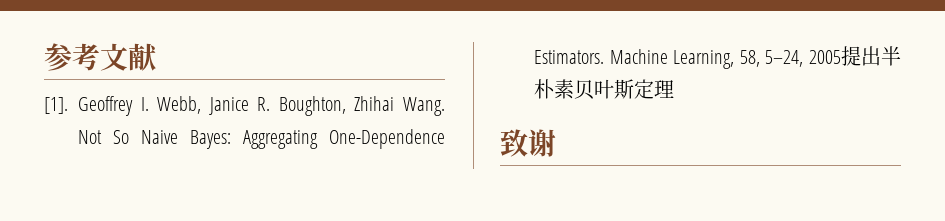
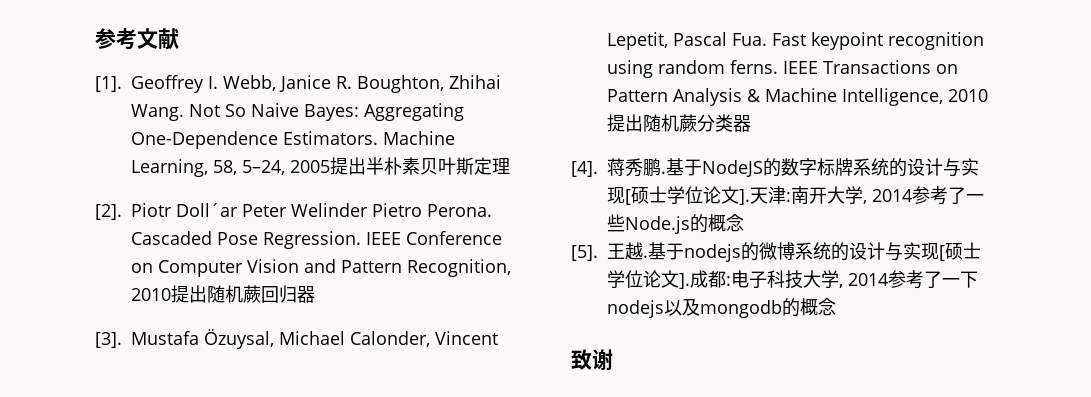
(674, 89) none -> [95,203,492,220] [131,231,502,249] [131,259,511,277] [131,285,315,303] [95,329,498,349] [607,32,984,50] [607,60,958,78] [607,88,988,106] [607,114,751,132] [571,158,979,177] [607,186,984,205] [607,214,744,234] [571,242,981,262] [607,270,978,289] [607,298,836,318] // [2]. Piotr Doll´ar Peter Welinder Pietro Perona. Cascaded Pose Regression. IEEE Conference on Computer Vision and Pattern Recognition, 2010提出随机蕨回归器 // [3]. Mustafa Özuysal, Michael Calonder, Vincent Lepetit, Pascal Fua. Fast keypoint recognition using random ferns. IEEE Transactions on Pattern Analysis & Machine Intelligence, 2010提出随机蕨分类器 // [4].蒋秀鹏.基于NodeJS的数字标牌系统的设计与实现[硕士学位论文].天津:南开大学, 2014参考了一些Node.js的概念 // [5].王越.基于nodejs的微博系统的设计与实现[硕士学位论文].成都:电子科技大学, 2014参考了一下nodejs以及mongodb的概念

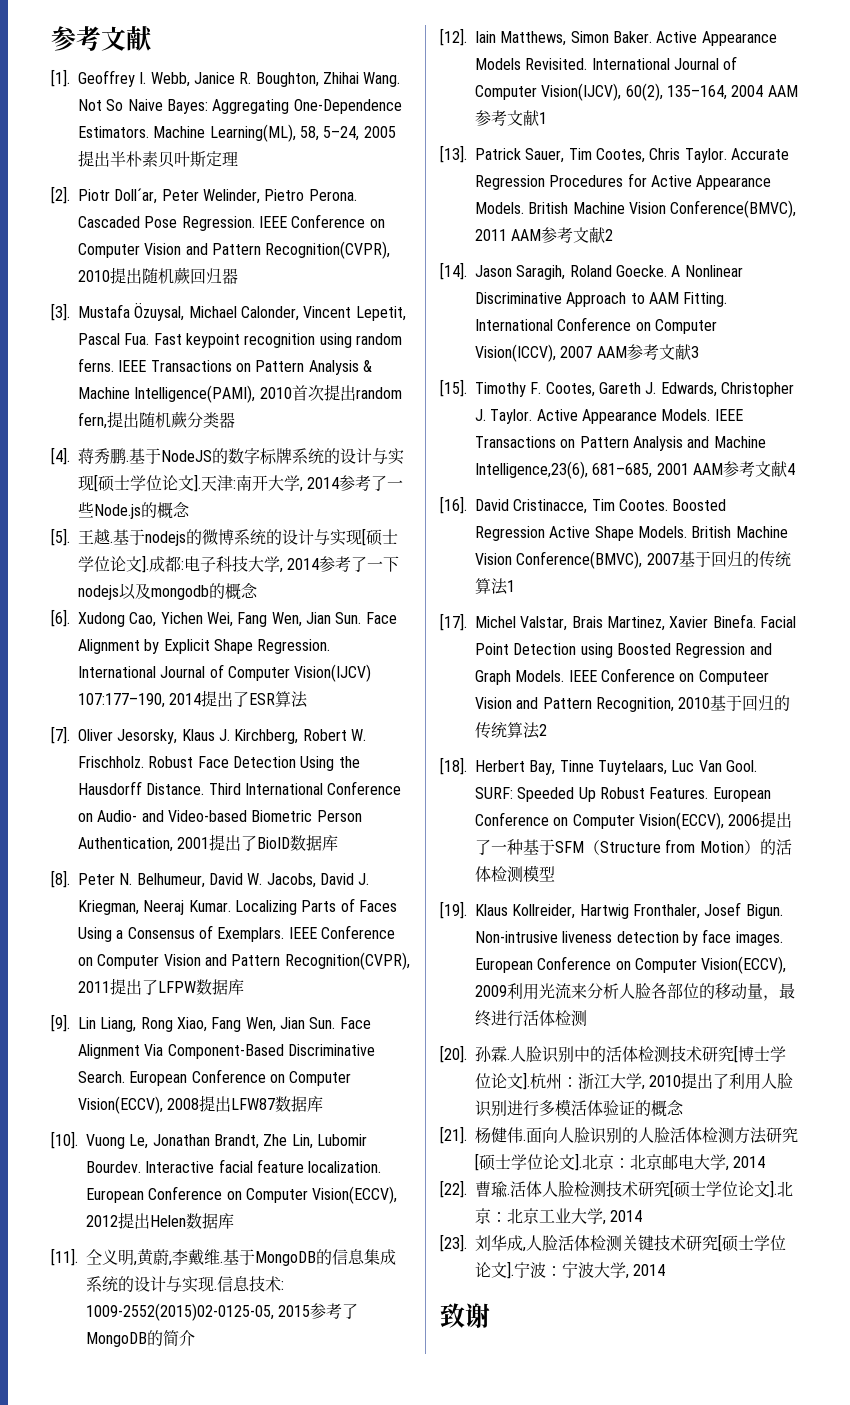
[131,159,208,177] Learning, -> [209,124,296,142] Learning(ML),
[176,203,368,217] Doll´ar Peter Welinder -> [114,188,261,204] Doll´ar, Peter Welinder,
[407,259,511,277] Recognition, -> [265,241,391,259] Recognition(CVPR),
[842,88,988,106] Intelligence, 2010 -> [134,384,402,403] [78,412,108,429] Intelligence(PAMI), 2010首次提出random fern,
(836, 307) none -> [51,609,397,627] [78,639,331,654] [78,664,372,682] [78,690,309,708] [51,726,367,744] [78,756,360,771] [78,781,402,795] [78,810,362,822] [78,834,339,852] [51,870,370,888] [78,898,398,915] [78,925,396,942] [78,952,410,970] [78,978,245,995] [51,1014,371,1032] [78,1044,376,1059] [78,1069,352,1086] [78,1095,324,1114] [51,1131,367,1149] [86,1159,382,1173] [86,1186,398,1204] [86,1212,234,1229] [51,1248,396,1266] [86,1276,284,1293] [86,1303,359,1321] [86,1330,195,1347] [440,28,777,46] [475,56,738,70] [475,83,798,101] [475,110,547,126] [440,145,789,163] [475,173,772,190] [475,200,797,218] [475,227,614,243] [440,262,743,280] [475,292,728,307] [475,317,717,334] [475,344,699,362] [440,379,794,397] [475,409,743,424] [475,436,766,451] [475,461,795,479] [440,496,727,514] [475,526,788,541] [475,551,791,569] [475,578,515,595] [440,613,796,631] [475,643,772,658] [475,668,769,685] [475,695,791,712] [475,722,547,739] [440,757,757,775] [475,787,771,802] [475,811,793,830] [475,839,792,855] [475,865,555,882] [440,901,783,919] [475,929,783,946] [475,956,787,974] [475,983,795,1001] [475,1010,587,1027] [440,1045,786,1063] [475,1072,794,1090] [475,1099,684,1117] [440,1126,798,1144] [475,1153,766,1171] [440,1180,793,1198] [475,1208,643,1225] [440,1234,786,1252] [475,1261,666,1279] // [6]. Xudong Cao, Yichen Wei, Fang Wen, Jian Sun. Face Alignment by Explicit Shape Regression. International Journal of Computer Vision(IJCV) 107:177–190, 2014提出了ESR算法 // [7]. Oliver Jesorsky, Klaus J. Kirchberg, Robert W. Frischholz. Robust Face Detection Using the Hausdorff Distance. Third International Conference on Audio- and Video-based Biometric Person Authentication, 2001提出了BioID数据库 // [8]. Peter N. Belhumeur, David W. Jacobs, David J. Kriegman, Neeraj Kumar. Localizing Parts of Faces Using a Consensus of Exemplars. IEEE Conference on Computer Vision and Pattern Recognition(CVPR), 2011提出了LFPW数据库 // [9]. Lin Liang, Rong Xiao, Fang Wen, Jian Sun. Face Alignment Via Component-Based Discriminative Search. European Conference on Computer Vision(ECCV), 2008提出LFW87数据库 // [10]. Vuong Le, Jonathan Brandt, Zhe Lin, Lubomir Bourdev. Interactive facial feature localization. European Conference on Computer Vision(ECCV), 2012提出Helen数据库 // [11].仝义明,黄蔚,李戴维.基于MongoDB的信息集成系统的设计与实现.信息技术: 1009-2552(2015)02-0125-05, 2015参考了MongoDB的简介 // [12]. Iain Matthews, Simon Baker. Active Appearance Models Revisited. International Journal of Computer Vision(IJCV), 60(2), 135–164, 2004 AAM参考文献1 // [13]. Patrick Sauer, Tim Cootes, Chris Taylor. Accurate Regression Procedures for Active Appearance Models. British Machine Vision Conference(BMVC), 2011 AAM参考文献2 // [14]. Jason Saragih, Roland Goecke. A Nonlinear Discriminative Approach to AAM Fitting. International Conference on Computer Vision(ICCV), 2007 AAM参考文献3 // [15]. Timothy F. Cootes, Gareth J. Edwards, Christopher J. Taylor. Active Appearance Models. IEEE Transactions on Pattern Analysis and Machine Intelligence,23(6), 681–685, 2001 AAM参考文献4 // [16]. David Cristinacce, Tim Cootes. Boosted Regression Active Shape Models. British Machine Vision Conference(BMVC), 2007基于回归的传统算法1 // [17]. Michel Valstar, Brais Martinez, Xavier Binefa. Facial Point Detection using Boosted Regression and Graph Models. IEEE Conference on Computeer Vision and Pattern Recognition, 2010基于回归的传统算法2 // [18]. Herbert Bay, Tinne Tuytelaars, Luc Van Gool. SURF: Speeded Up Robust Features. European Conference on Computer Vision(ECCV), 2006提出了一种基于SFM（Structure from Motion）的活体检测模型 // [19]. Klaus Kollreider, Hartwig Fronthaler, Josef Bigun. Non-intrusive liveness detection by face images. European Conference on Computer Vision(ECCV), 2009利用光流来分析人脸各部位的移动量，最终进行活体检测 // [20].孙霖.人脸识别中的活体检测技术研究[博士学位论文].杭州：浙江大学, 2010提出了利用人脸识别进行多模活体验证的概念 // [21].杨健伟.面向人脸识别的人脸活体检测方法研究[硕士学位论文].北京：北京邮电大学, 2014 // [22].曹瑜.活体人脸检测技术研究[硕士学位论文].北京：北京工业大学, 2014 // [23].刘华成,人脸活体检测关键技术研究[硕士学位论文].宁波：宁波大学, 2014

